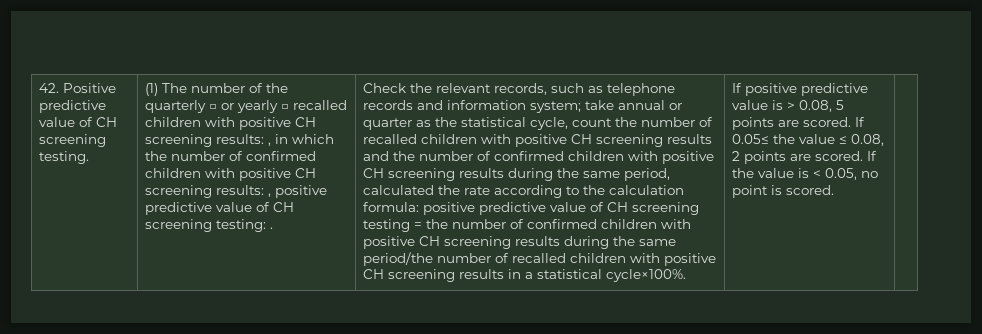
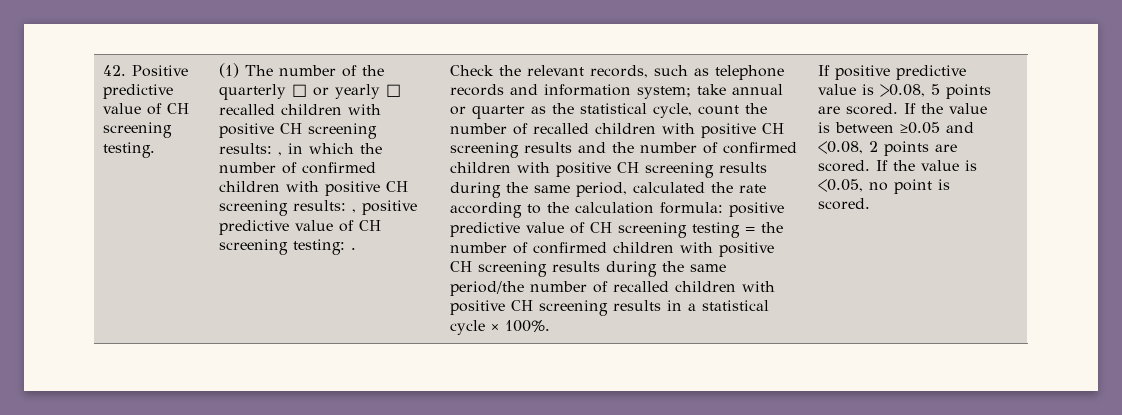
[605,269,686,282] cycle×100%. -> [449,320,550,335] cycle × 100%.
[786,100,832,112] > 0.08, -> [879,84,925,97] >0.08,
[731,134,884,146] 0.05≤ the value ≤ 0.08, -> [920,103,987,114] [817,122,974,134] [817,141,863,154] the value is between ≥0.05 and <0.08,
[812,168,857,180] < 0.05, -> [817,179,863,192] <0.05,

